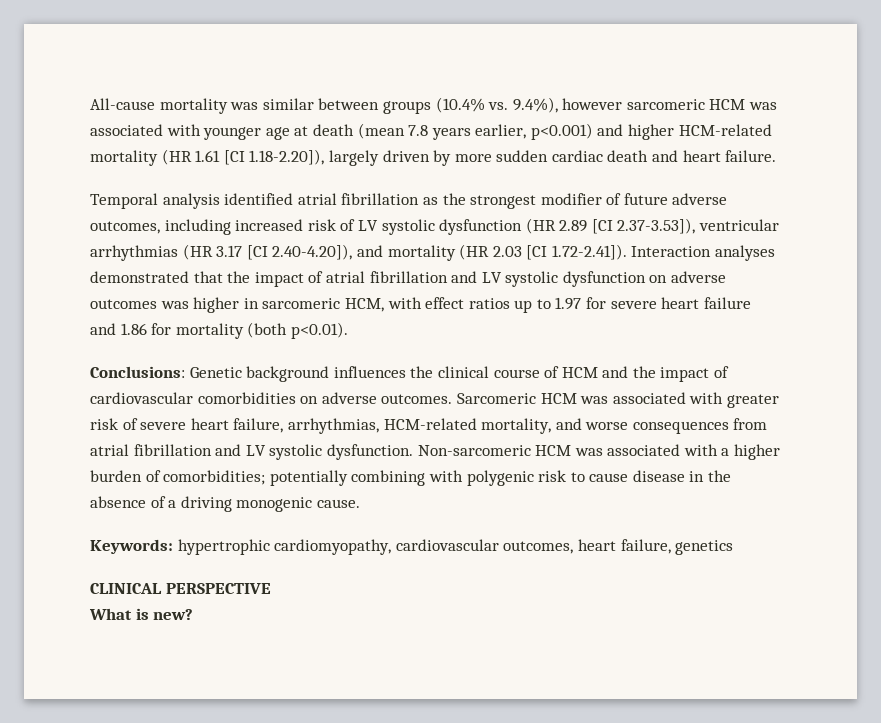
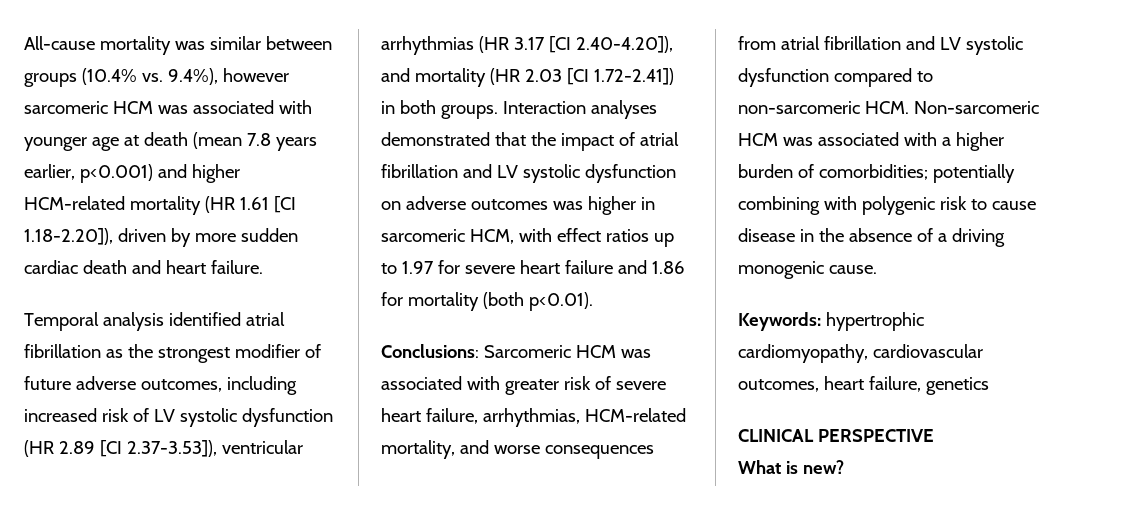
[328,150,379,166] largely -> (113, 236) none
[551,244,627,260] 1.72-2.41]). -> [593,68,674,85] [381,100,498,119] 1.72-2.41]) in both groups.
[189,366,730,382] [90,392,453,404] Genetic background influences the clinical course of HCM and the impact of cardiovascular comorbidities on adverse outcomes. -> (479, 351) none
[326,444,413,460] dysfunction. -> [738,68,933,87] [738,101,909,114] dysfunction compared to non-sarcomeric HCM.

